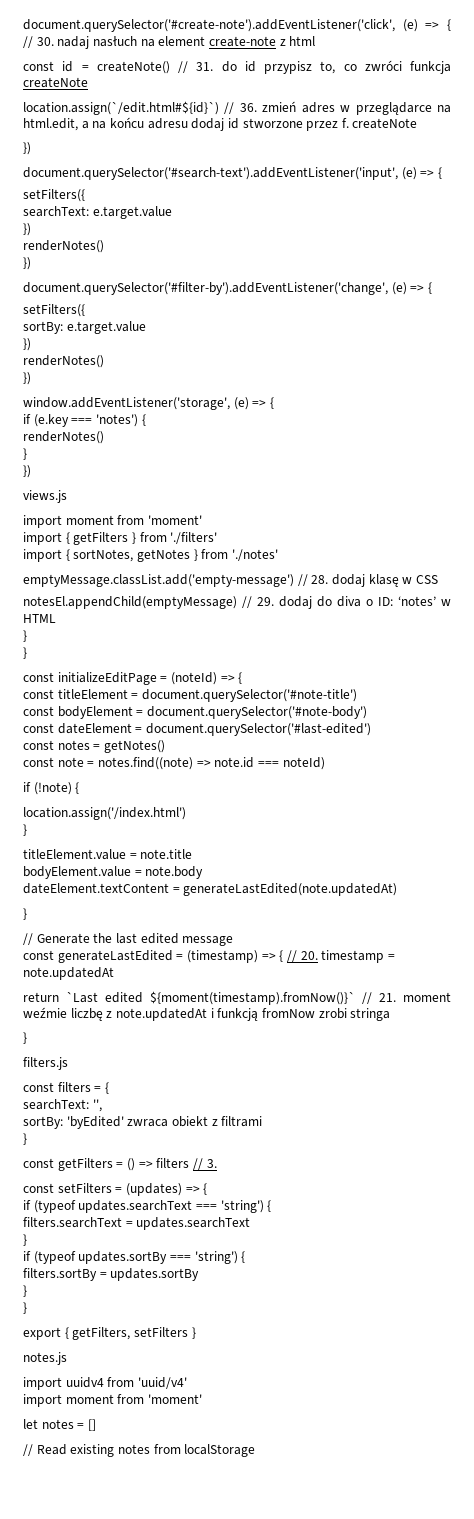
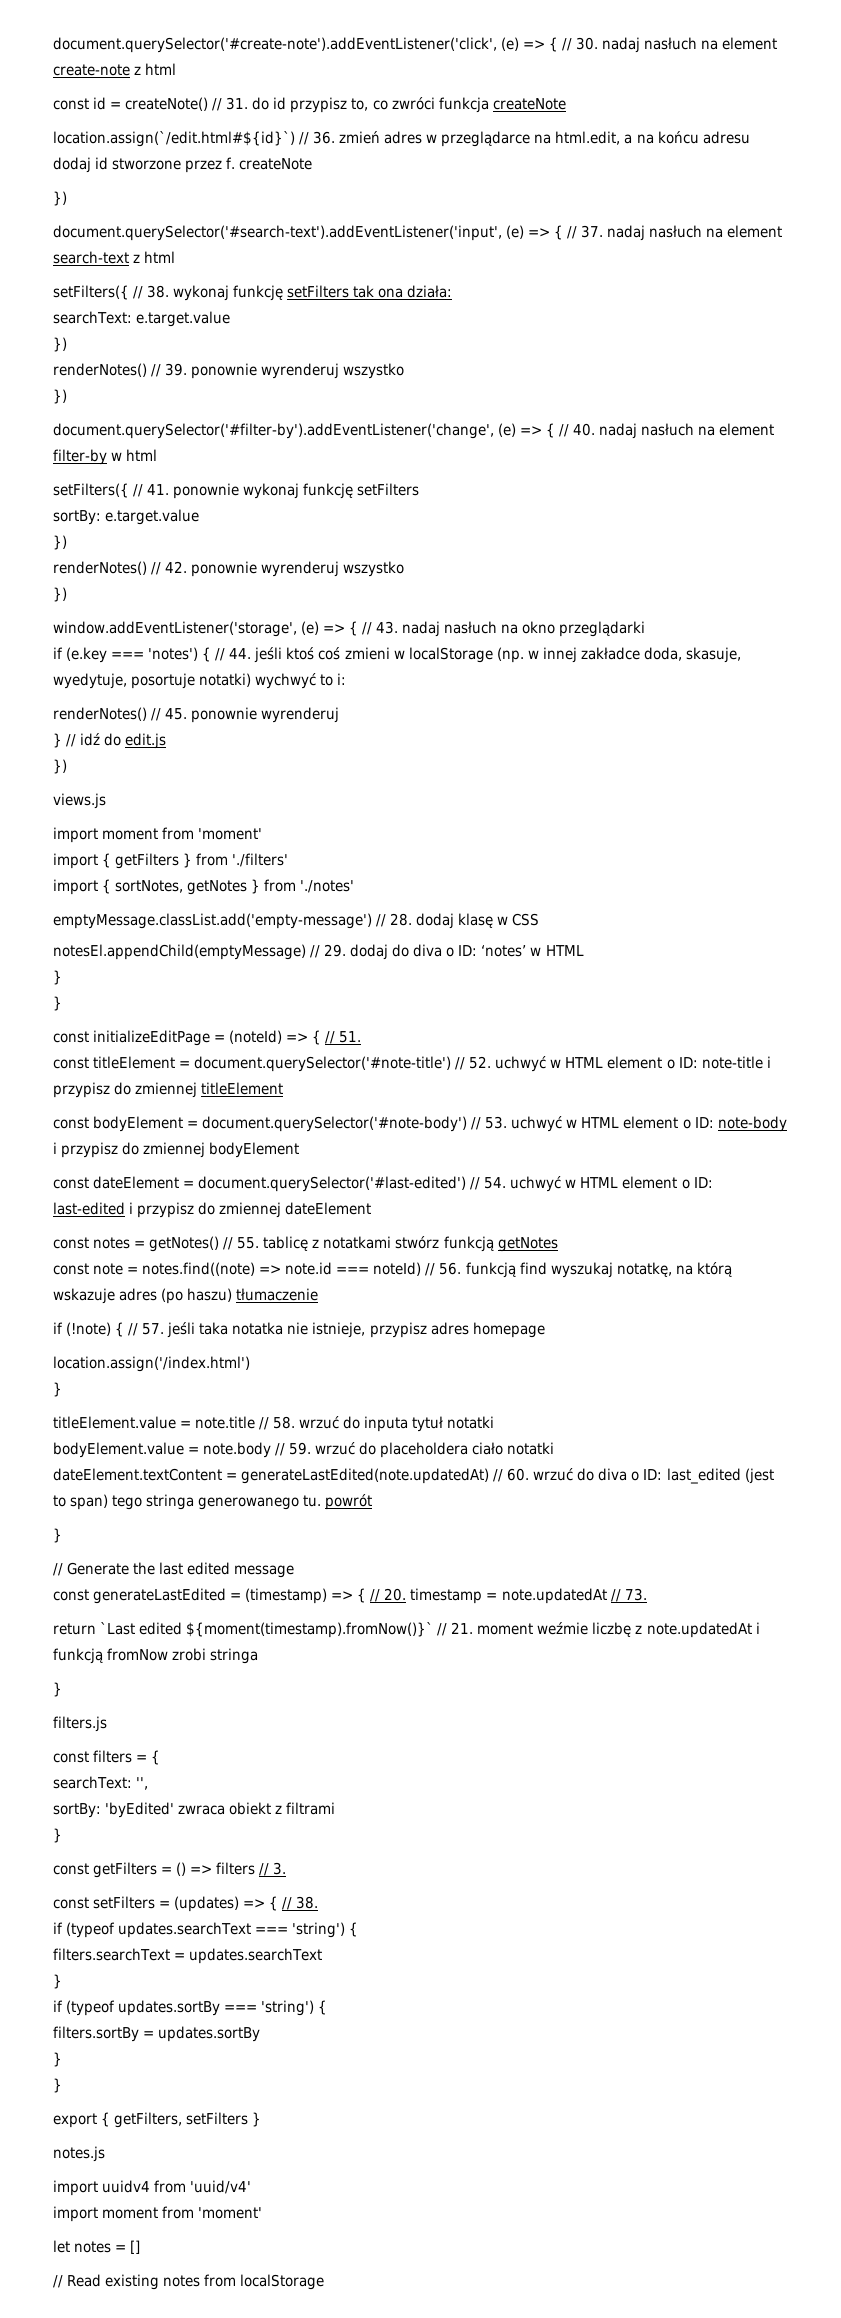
[23,189,85,202] // setFilters({ -> [567,225,783,241] [53,251,176,264] [53,285,453,301] // 37. nadaj nasłuch na element search-text z html // setFilters({ // 38. wykonaj funkcję setFilters tak ona działa:
(104, 246) none -> [151,363,405,379] // 39. ponownie wyrenderuj wszystko
[23,304,85,317] // setFilters({ -> [559,423,775,439] [53,449,158,465] [53,483,420,499] // 40. nadaj nasłuch na element filter-by w html // setFilters({ // 41. ponownie wykonaj funkcję setFilters
(104, 361) none -> [151,561,405,577] // 42. ponownie wyrenderuj wszystko
(274, 403) none -> [362,621,646,637] // 43. nadaj nasłuch na okno przeglądarki
[23,431,104,444] [23,448,27,460] // renderNotes() // } -> [215,647,741,663] [53,673,347,689] [53,707,340,723] [53,733,167,749] // 44. jeśli ktoś coś zmieni w localStorage (np. w innej zakładce doda, skasuje, wyedytuje, posortuje notatki) wychwyć to i: // renderNotes() // 45. ponownie wyrenderuj // } // idź do edit.js
(243, 678) none -> [325,1031,362,1044] // 51.
[23,706,367,719] [23,723,371,736] [23,740,165,753] // const bodyElement = document.querySelector('#note-body') // const dateElement = document.querySelector('#last-edited') // const notes = getNotes() -> [455,1056,771,1072] [53,1082,284,1098] [53,1116,787,1132] [53,1142,300,1158] [53,1176,713,1192] [53,1202,372,1218] [53,1236,558,1252] // 52. uchwyć w HTML element o ID: note-title i przypisz do zmiennej titleElement // const bodyElement = document.querySelector('#note-body') // 53. uchwyć w HTML element o ID: note-body i przypisz do zmiennej bodyElement // const dateElement = document.querySelector('#last-edited') // 54. uchwyć w HTML element o ID: last-edited i przypisz do zmiennej dateElement // const notes = getNotes() // 55. tablicę z notatkami stwórz funkcją getNotes
[23,782,80,795] // if (!note) { -> [425,1262,732,1278] [53,1288,319,1304] [53,1322,545,1338] // 56. funkcją find wyszukaj notatkę, na którą wskazuje adres (po haszu) tłumaczenie // if (!note) { // 57. jeśli taka notatka nie istnieje, przypisz adres homepage
[23,866,204,879] [23,883,398,896] // bodyElement.value = note.body // dateElement.textContent = generateLastEdited(note.updatedAt) -> [259,1416,495,1432] [53,1442,555,1458] [53,1468,774,1484] [53,1494,373,1510] // 58. wrzuć do inputa tytuł notatki // bodyElement.value = note.body // 59. wrzuć do placeholdera ciało notatki // dateElement.textContent = generateLastEdited(note.updatedAt) // 60. wrzuć do diva o ID: last_edited (jest to span) tego stringa generowanego tu. powrót
(114, 973) none -> [610,1588,647,1602] // 73.
(208, 1189) none -> [282,1896,319,1910] // 38.

